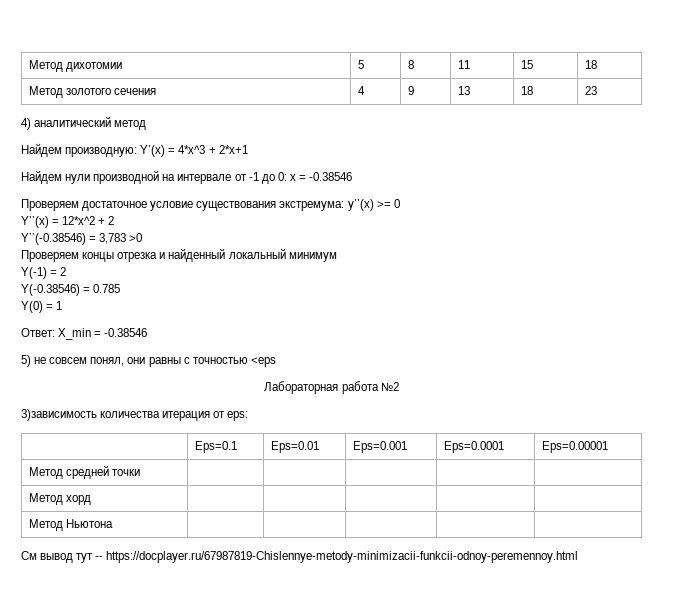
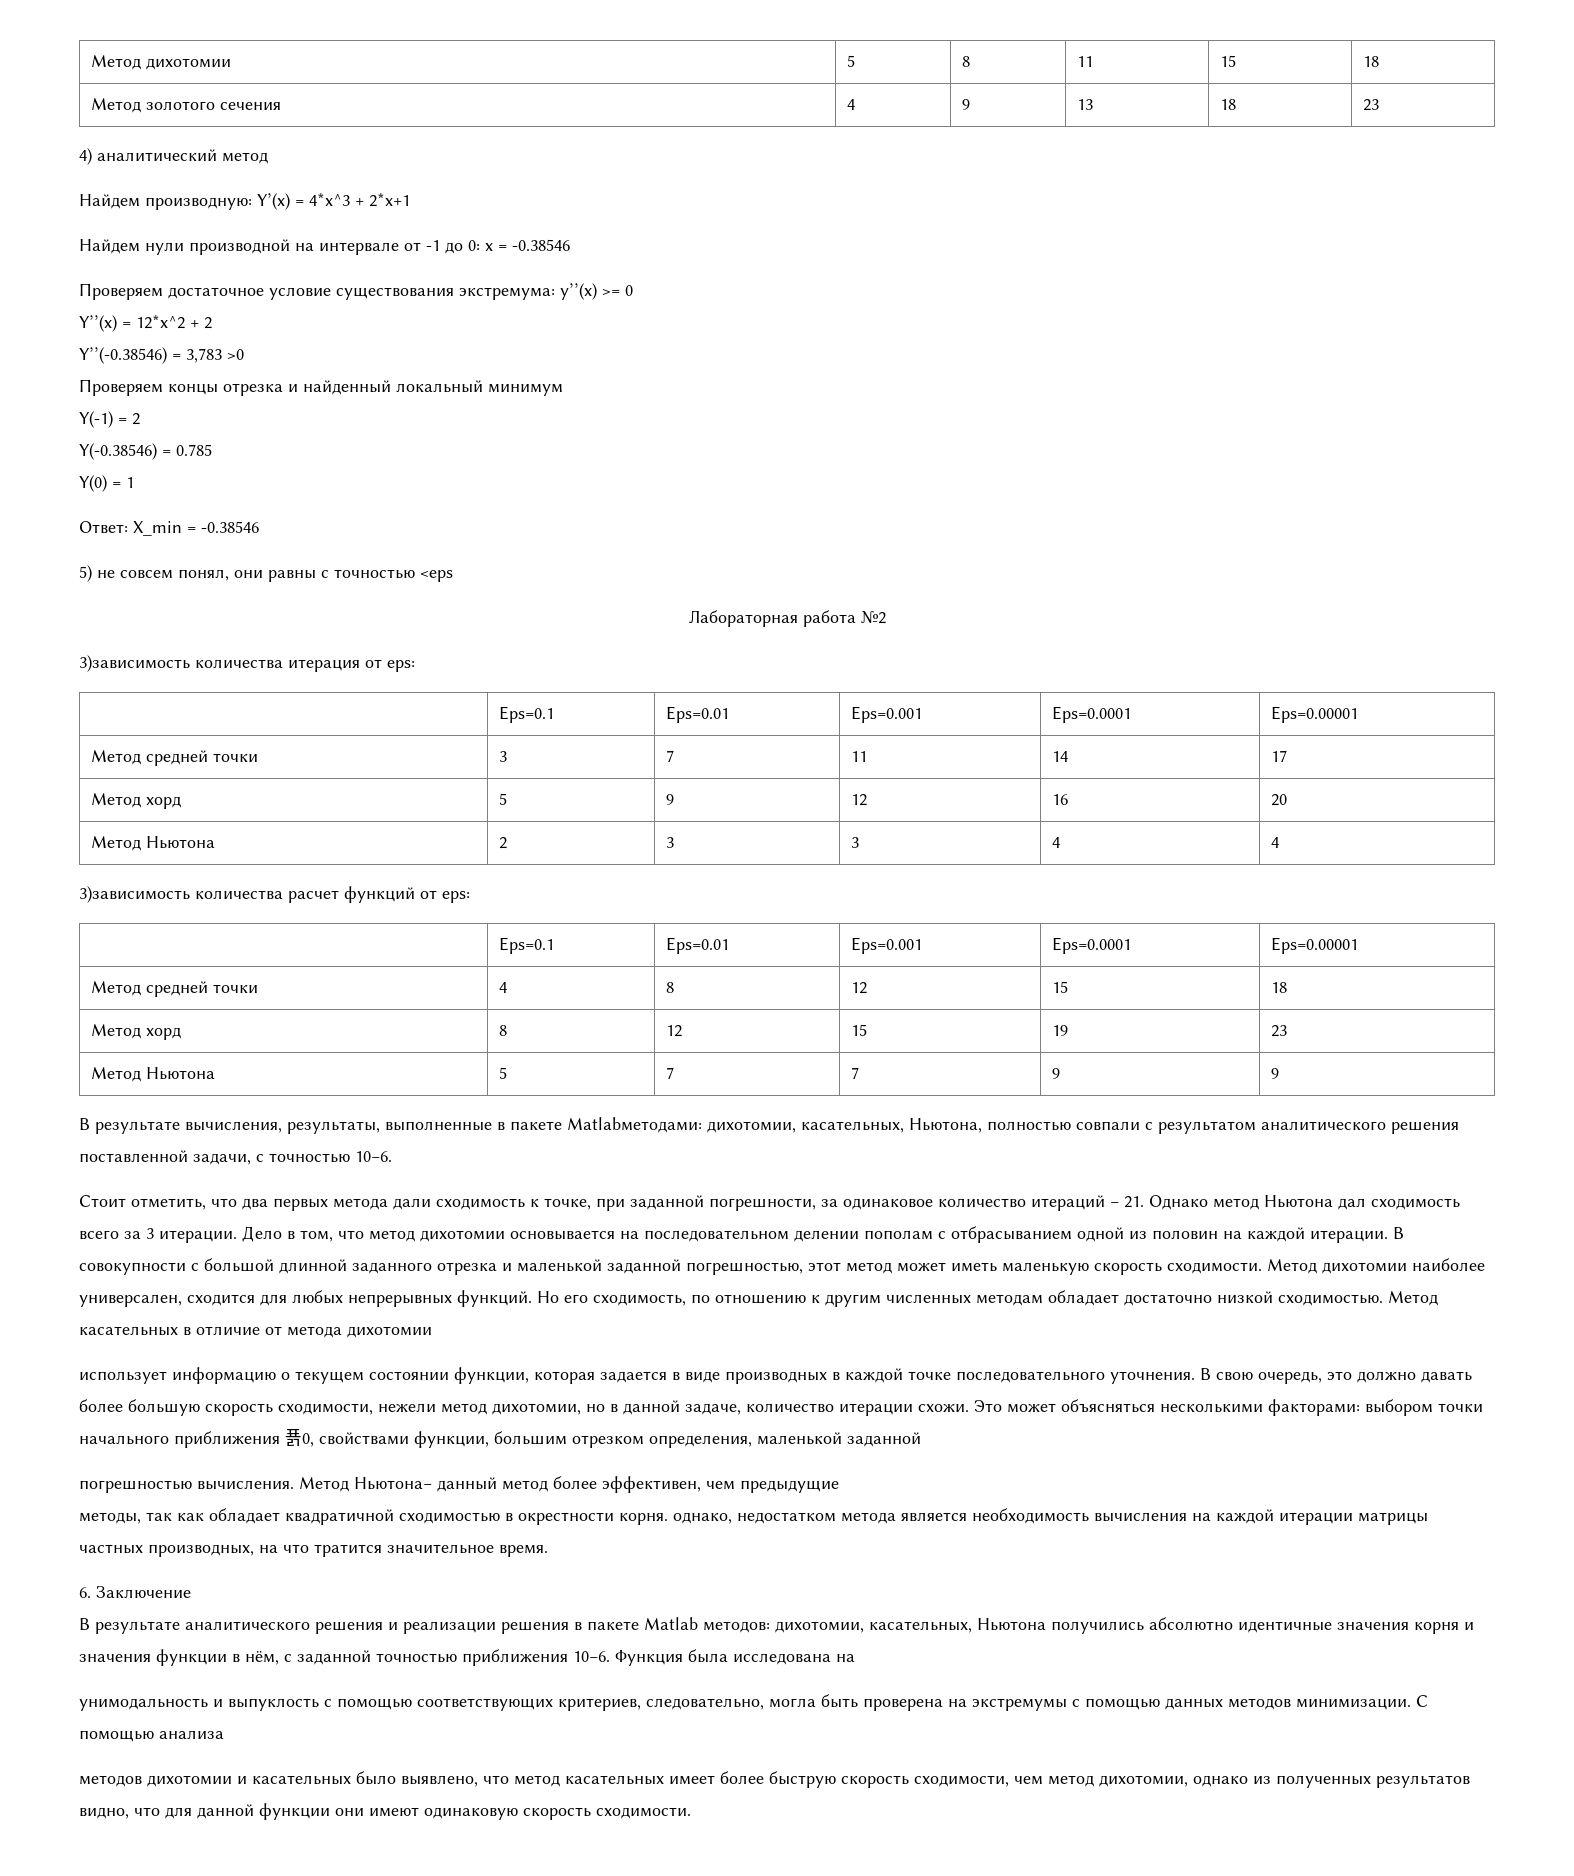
[28,493,91,505] [28,519,113,531] [21,551,579,563] | | | | // Метод хорд | | | | | // Метод Ньютона | | | | | // См вывод тут -- https://docplayer.ru/67987819-Chislennye-metody-minimizacii-funkcii-odnoy-peremennoy.html -> [499,751,508,762] [666,750,675,762] [851,751,868,762] [1052,751,1069,762] [1271,750,1288,762] [91,793,182,809] [499,793,508,805] [666,794,675,805] [851,794,868,806] [1052,794,1069,805] [1271,794,1288,806] [91,836,216,851] [499,837,508,849] [666,837,675,848] [851,837,860,848] [1052,837,1061,848] [1271,837,1280,848] [79,886,470,903] [499,937,555,954] [666,937,730,954] [851,937,923,954] [1052,937,1132,954] [1271,937,1359,954] [91,981,259,997] [499,982,508,993] [666,982,675,993] [851,982,868,994] [1052,981,1069,993] [1271,982,1288,993] [91,1024,182,1040] [499,1025,508,1036] [666,1025,683,1037] [851,1024,868,1036] [1052,1025,1069,1036] [1271,1025,1288,1037] [91,1067,216,1082] [499,1067,508,1079] [666,1067,675,1079] [851,1067,860,1079] [1052,1068,1061,1079] [1271,1068,1280,1079] [79,1117,1459,1134] [79,1150,392,1165] [79,1195,1460,1211] [79,1226,1404,1243] [79,1258,1485,1275] [79,1290,1438,1307] [79,1326,432,1338] [79,1367,1472,1384] [79,1399,1483,1416] [79,1429,921,1448] [79,1476,839,1493] [79,1508,1428,1525] [79,1544,548,1557] [79,1586,191,1598] [79,1617,1474,1634] [79,1649,855,1666] [79,1694,1428,1711] [79,1730,224,1742] [79,1771,1470,1788] [79,1803,691,1820] 3 | 7 | 11 | 14 | 17 // Метод хорд | 5 | 9 | 12 | 16 | 20 // Метод Ньютона | 2 | 3 | 3 | 4 | 4 // 3)зависимость количества расчет функций от eps: // | Eps=0.1 | Eps=0.01 | Eps=0.001 | Eps=0.0001 | Eps=0.00001 // Метод средней точки | 4 | 8 | 12 | 15 | 18 // Метод хорд | 8 | 12 | 15 | 19 | 23 // Метод Ньютона | 5 | 7 | 7 | 9 | 9 // В результате вычисления, результаты, выполненные в пакете Matlabметодами: дихотомии, касательных, Ньютона, полностью совпали с результатом аналитического решения поставленной задачи, с точностью 10−6. // Стоит отметить, что два первых метода дали сходимость к точке, при заданной погрешности, за одинаковое количество итераций − 21. Однако метод Ньютона дал сходимость всего за 3 итерации. Дело в том, что метод дихотомии основывается на последовательном делении пополам с отбрасыванием одной из половин на каждой итерации. В совокупности с большой длинной заданного отрезка и маленькой заданной погрешностью, этот метод может иметь маленькую скорость сходимости. Метод дихотомии наиболее универсален, сходится для любых непрерывных функций. Но его сходимость, по отношению к другим численных методам обладает достаточно низкой сходимостью. Метод касательных в отличие от метода дихотомии // использует информацию о текущем состоянии функции, которая задается в виде производных в каждой точке последовательного уточнения. В свою очередь, это должно давать более большую скорость сходимости, нежели метод дихотомии, но в данной задаче, количество итерации схожи. Это может объясняться несколькими факторами: выбором точки начального приближения 푥0, свойствами функции, большим отрезком определения, маленькой заданной // погрешностью вычисления. Метод Ньютона− данный метод более эффективен, чем предыдущие // методы, так как обладает квадратичной сходимостью в окрестности корня. однако, недостатком метода является необходимость вычисления на каждой итерации матрицы частных производных, на что тратится значительное время. // 6. Заключение // В результате аналитического решения и реализации решения в пакете Matlab методов: дихотомии, касательных, Ньютона получились абсолютно идентичные значения корня и значения функции в нём, с заданной точностью приближения 10−6. Функция была исследована на // унимодальность и выпуклость с помощью соответствующих критериев, следовательно, могла быть проверена на экстремумы с помощью данных методов минимизации. С помощью анализа // методов дихотомии и касательных было выявлено, что метод касательных имеет более быструю скорость сходимости, чем метод дихотомии, однако из полученных результатов видно, что для данной функции они имеют одинаковую скорость сходимости.

